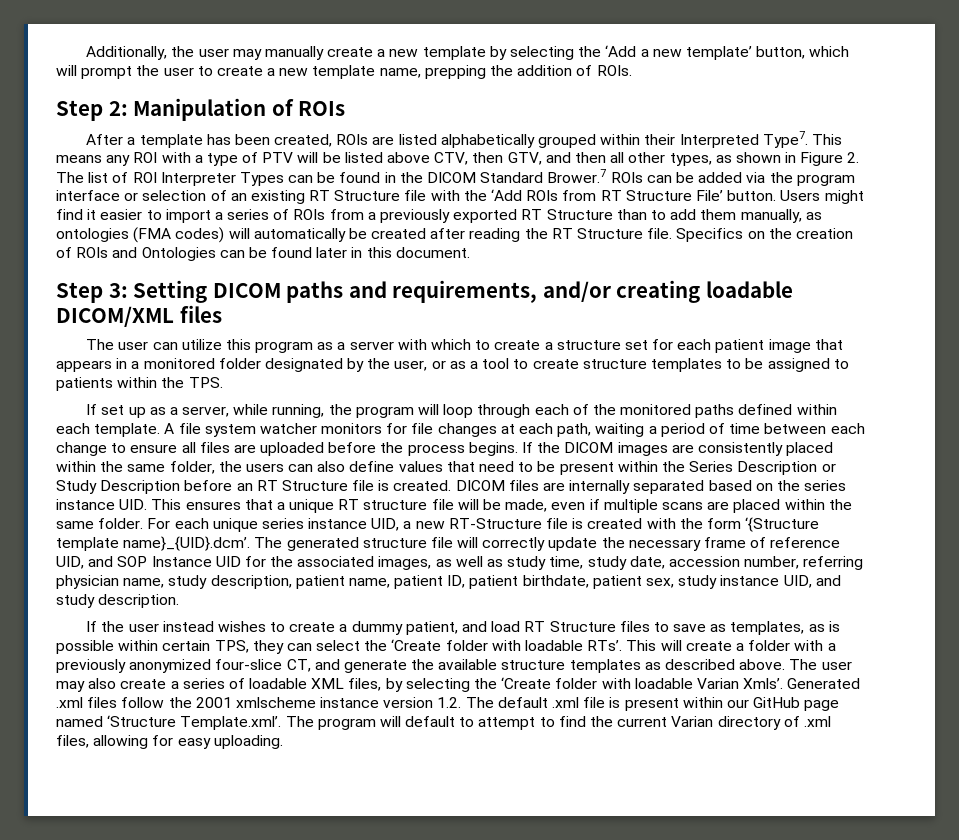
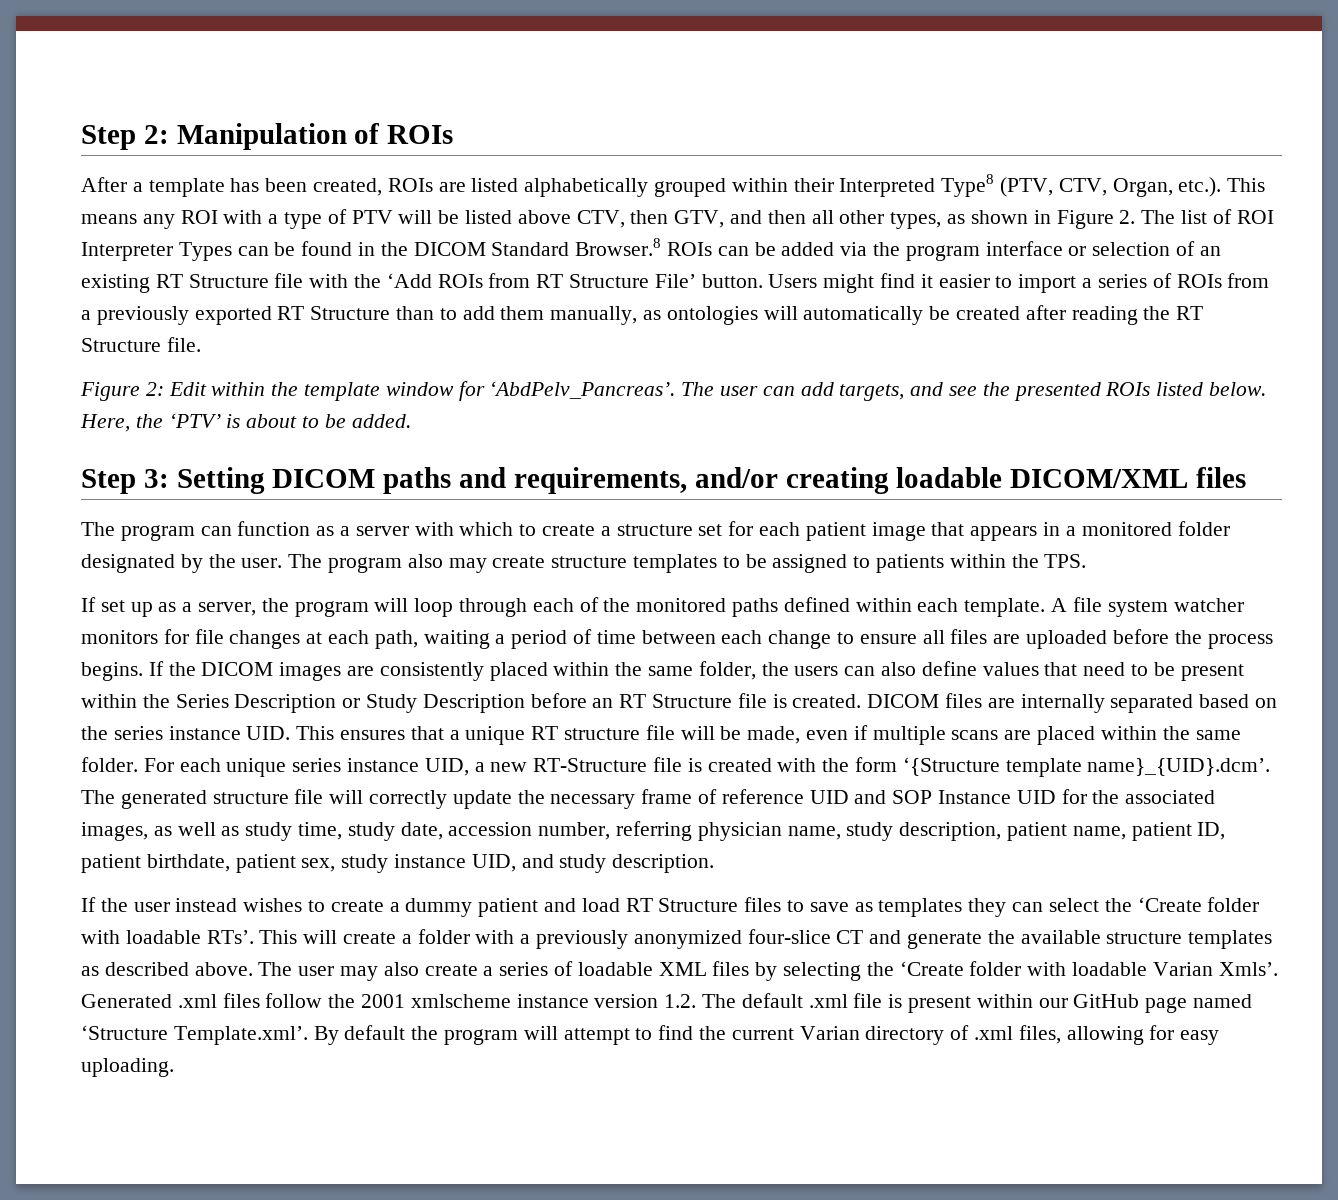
[86,45,850,60] [56,65,632,79] Additionally, the user may manually create a new template by selecting the ‘Add a new template’ button, which will prompt the user to create a new template name, prepping the addition of ROIs. // -> (81, 137) none
[762,131,808,148] Type7. -> [941,174,1222,197] Type8 (PTV, CTV, Organ, etc.).
[547,169,607,183] Brower.7 -> [575,238,662,256] Browser.8
[133,227,225,243] (FMA codes) -> (758, 315) none
[676,228,853,242] [56,247,470,261] Specifics on the creation of ROIs and Ontologies can be found later in this document. -> [80,381,1267,401] [80,413,411,432] // Figure 2: Edit within the template window for ‘AbdPelv_Pancreas’. The user can add targets, and see the presented ROIs listed below. Here, the ‘PTV’ is about to be added.
[118,339,314,353] user can utilize this program -> [120,521,311,541] program can function
[394,358,529,371] user, or as a tool to -> [241,554,487,573] user. The program also may
[233,404,325,418] while running, -> (257, 609) none
[56,556,84,569] UID, -> [809,790,849,804] UID
[405,621,458,635] patient, -> [478,898,539,917] patient
[730,621,840,635] [56,640,249,654] templates, as is possible within certain TPS, -> [878,898,963,917] templates
[286,659,311,672] CT, -> [836,930,864,944] CT
[348,678,382,691] files, -> [712,961,750,976] files
[285,716,475,730] The program will default to -> [313,1025,558,1045] By default the program will

